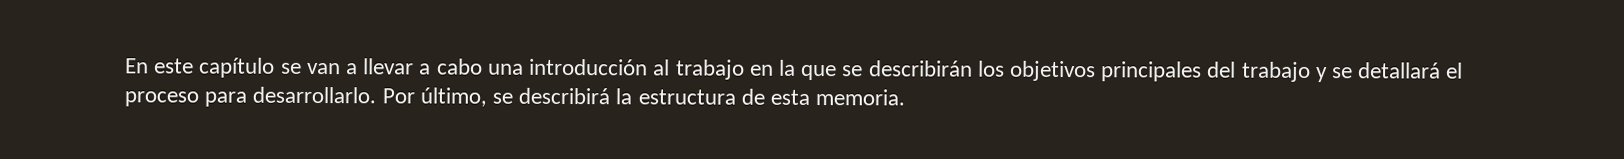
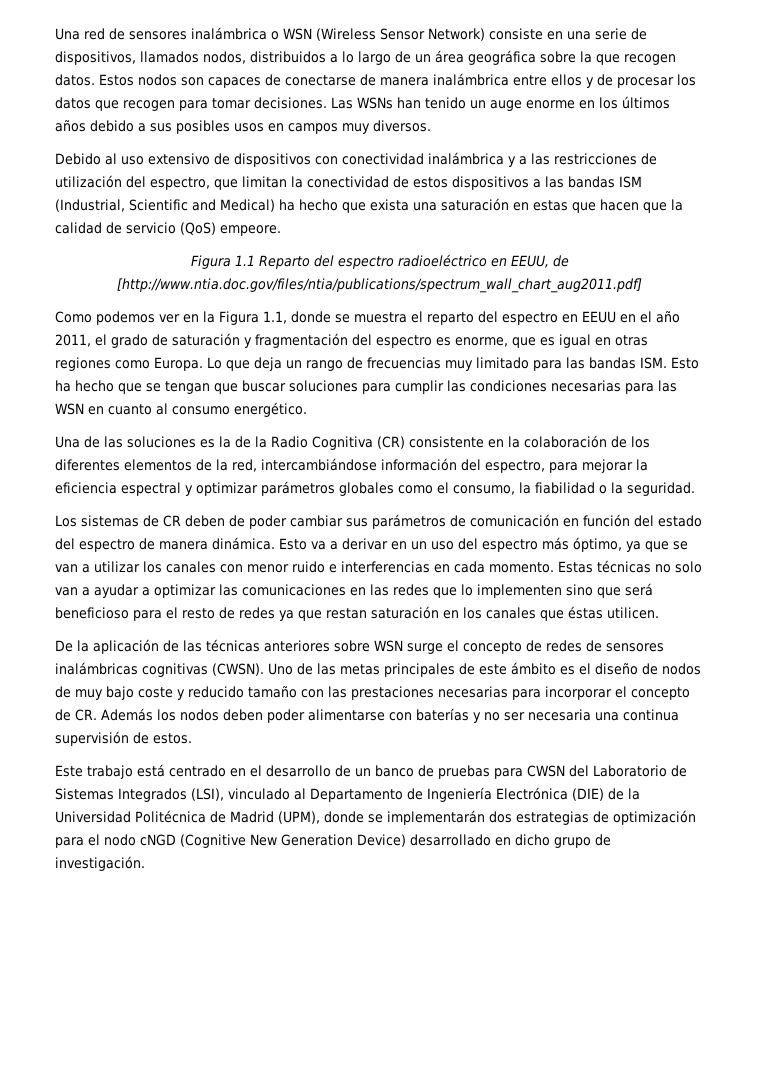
[125,57,1464,83] [124,86,906,107] En este capítulo se van a llevar a cabo una introducción al trabajo en la que se describirán los objetivos principales del trabajo y se detallará el proceso para desarrollarlo. Por último, se describirá la estructura de esta memoria. -> [55,27,647,41] [55,50,676,65] [55,73,696,88] [55,96,670,111] [55,120,431,134] [55,152,657,167] [55,175,642,190] [55,198,683,213] [55,222,281,236] [190,254,569,269] [117,278,642,293] [55,311,680,325] [55,333,648,348] [55,357,699,371] [55,380,677,394] [55,402,307,417] [55,435,650,450] [55,458,648,473] [55,481,695,496] [55,514,702,529] [55,537,688,552] [55,560,702,573] [55,583,653,598] [55,606,659,621] [55,639,664,654] [55,662,701,677] [55,686,690,700] [55,708,679,723] [55,731,192,746] [55,764,687,779] [55,787,640,802] [55,810,696,825] [55,834,611,848] [55,856,145,871] Una red de sensores inalámbrica o WSN (Wireless Sensor Network) consiste en una serie de dispositivos, llamados nodos, distribuidos a lo largo de un área geográfica sobre la que recogen datos. Estos nodos son capaces de conectarse de manera inalámbrica entre ellos y de procesar los datos que recogen para tomar decisiones. Las WSNs han tenido un auge enorme en los últimos años debido a sus posibles usos en campos muy diversos. // Debido al uso extensivo de dispositivos con conectividad inalámbrica y a las restricciones de utilización del espectro, que limitan la conectividad de estos dispositivos a las bandas ISM (Industrial, Scientific and Medical) ha hecho que exista una saturación en estas que hacen que la calidad de servicio (QoS) empeore. // Figura 1.1 Reparto del espectro radioeléctrico en EEUU, de [http://www.ntia.doc.gov/files/ntia/publications/spectrum_wall_chart_aug2011.pdf] // Como podemos ver en la Figura 1.1, donde se muestra el reparto del espectro en EEUU en el año 2011, el grado de saturación y fragmentación del espectro es enorme, que es igual en otras regiones como Europa. Lo que deja un rango de frecuencias muy limitado para las bandas ISM. Esto ha hecho que se tengan que buscar soluciones para cumplir las condiciones necesarias para las WSN en cuanto al consumo energético. // Una de las soluciones es la de la Radio Cognitiva (CR) consistente en la colaboración de los diferentes elementos de la red, intercambiándose información del espectro, para mejorar la eficiencia espectral y optimizar parámetros globales como el consumo, la fiabilidad o la seguridad. // Los sistemas de CR deben de poder cambiar sus parámetros de comunicación en función del estado del espectro de manera dinámica. Esto va a derivar en un uso del espectro más óptimo, ya que se van a utilizar los canales con menor ruido e interferencias en cada momento. Estas técnicas no solo van a ayudar a optimizar las comunicaciones en las redes que lo implementen sino que será beneficioso para el resto de redes ya que restan saturación en los canales que éstas utilicen. // De la aplicación de las técnicas anteriores sobre WSN surge el concepto de redes de sensores inalámbricas cognitivas (CWSN). Uno de las metas principales de este ámbito es el diseño de nodos de muy bajo coste y reducido tamaño con las prestaciones necesarias para incorporar el concepto de CR. Además los nodos deben poder alimentarse con baterías y no ser necesaria una continua supervisión de estos. // Este trabajo está centrado en el desarrollo de un banco de pruebas para CWSN del Laboratorio de Sistemas Integrados (LSI), vinculado al Departamento de Ingeniería Electrónica (DIE) de la Universidad Politécnica de Madrid (UPM), donde se implementarán dos estrategias de optimización para el nodo cNGD (Cognitive New Generation Device) desarrollado en dicho grupo de investigación.

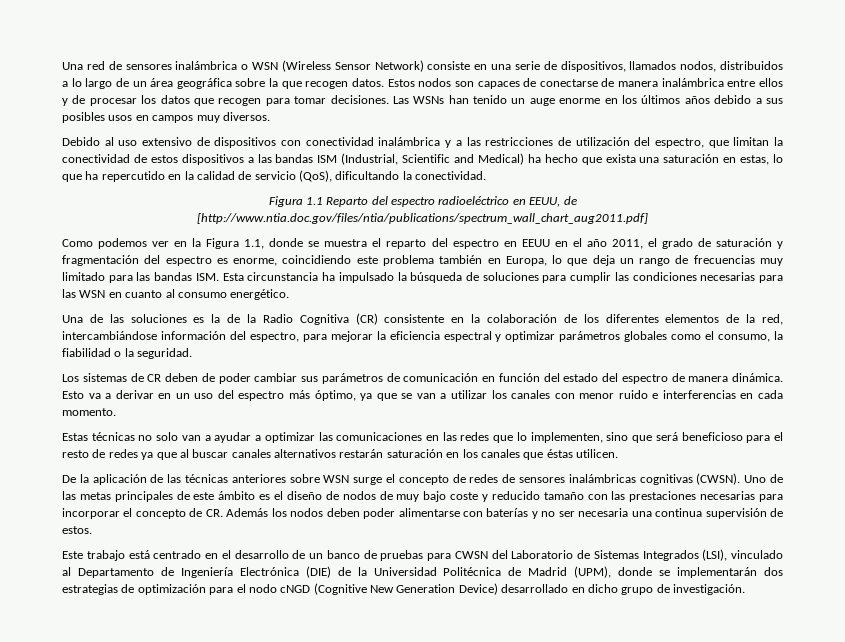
[533,199,683,213] [55,222,281,236] estas que hacen que la calidad de servicio (QoS) empeore. -> [740,154,783,165] [62,170,487,182] estas, lo que ha repercutido en la calidad de servicio (QoS), dificultando la conectividad.
[512,334,648,348] [55,357,222,371] que es igual en otras regiones como Europa. Lo -> [282,255,563,266] coincidiendo este problema también en Europa, lo
[671,357,699,369] [55,380,286,394] Esto ha hecho que se tengan que buscar -> [222,272,479,283] Esta circunstancia ha impulsado la búsqueda de
(554, 567) none -> (116, 412) //
[477,584,562,598] implementen -> [530,432,603,443] implementen,
[326,608,367,619] restan -> [179,449,384,458] al buscar canales alternativos restarán

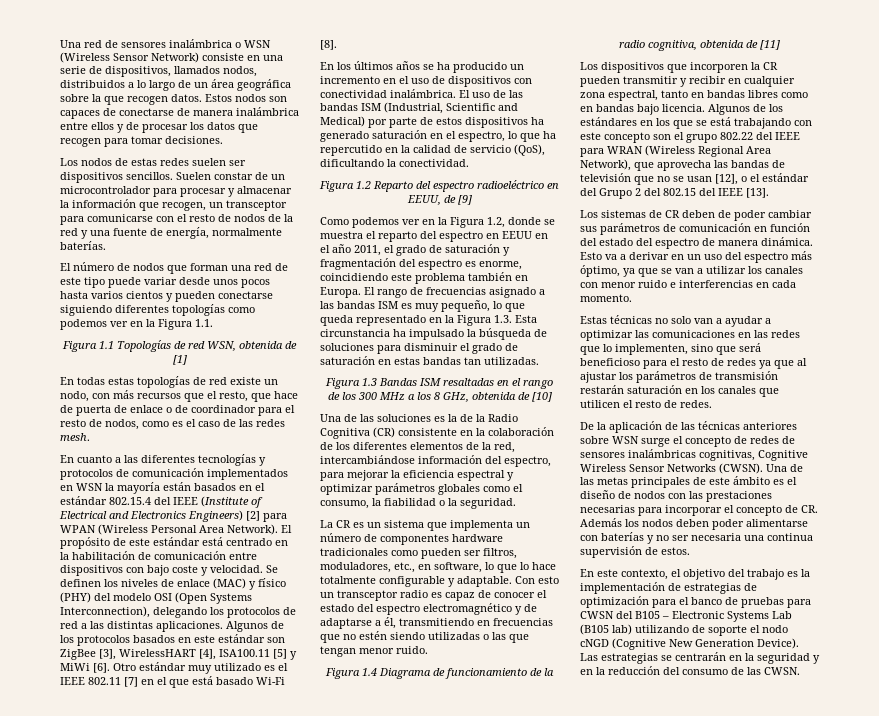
[392,95,784,106] [62,112,270,123] [62,137,784,148] [62,154,254,165] Las WSNs han tenido un auge enorme en los últimos años debido a sus posibles usos en campos muy diversos. // Debido al uso extensivo de dispositivos con conectividad inalámbrica y a las restricciones de utilización del espectro, que limitan la conectividad de estos dispositivos a -> [60,158,246,166] [60,172,285,183] [60,186,292,197] [60,199,287,211] [60,214,293,225] [60,227,282,239] [60,241,106,250] [60,262,288,274] [60,277,270,288] [60,291,273,302] [60,304,255,316] [60,319,213,330] [62,340,297,352] [172,355,187,365] [60,376,278,388] [60,390,298,402] [60,405,295,416] [60,419,285,430] [60,433,90,441] [60,454,266,466] [60,468,288,480] [60,482,265,494] [60,496,263,508] [59,510,287,522] [60,524,292,535] [60,537,288,549] [60,551,257,560] [60,565,278,576] [60,578,286,590] [60,592,252,604] [60,606,296,618] [60,621,284,632] [60,634,285,646] [60,649,297,660] [60,662,288,674] [60,676,285,688] [320,40,337,50] [320,61,524,73] [320,76,532,87] [320,89,506,98] // Los nodos de estas redes suelen ser dispositivos sencillos. Suelen constar de un microcontrolador para procesar y almacenar la información que recogen, un transceptor para comunicarse con el resto de nodos de la red y una fuente de energía, normalmente baterías. // El número de nodos que forman una red de este tipo puede variar desde unos pocos hasta varios cientos y pueden conectarse siguiendo diferentes topologías como podemos ver en la Figura 1.1. // Figura 1.1 Topologías de red WSN, obtenida de [1] // En todas estas topologías de red existe un nodo, con más recursos que el resto, que hace de puerta de enlace o de coordinador para el resto de nodos, como es el caso de las redes mesh. // En cuanto a las diferentes tecnologías y protocolos de comunicación implementados en WSN la mayoría están basados en el estándar 802.15.4 del IEEE (Institute of Electrical and Electronics Engineers) [2] para WPAN (Wireless Personal Area Network). El propósito de este estándar está centrado en la habilitación de comunicación entre dispositivos con bajo coste y velocidad. Se definen los niveles de enlace (MAC) y físico (PHY) del modelo OSI (Open Systems Interconnection), delegando los protocolos de red a las distintas aplicaciones. Algunos de los protocolos basados en este estándar son ZigBee [3], WirelessHART [4], ISA100.11 [5] y MiWi [6]. Otro estándar muy utilizado es el IEEE 802.11 [7] en el que está basado Wi-Fi [8]. // En los últimos años se ha producido un incremento en el uso de dispositivos con conectividad inalámbrica. El uso de
[527,154,770,165] ha hecho que exista una saturación en estas, -> [368,117,544,128] [320,130,505,142] por parte de estos dispositivos ha generado saturación en el espectro,
[305,197,323,205] 1.1 -> [356,181,371,189] 1.2
[197,213,648,224] [http://www.ntia.doc.gov/files/ntia/publications/spectrum_wall_chart_aug2011.pdf] -> [457,195,472,205] [9]
[244,239,265,249] 1.1, -> [487,217,505,228] 1.2,
[505,255,784,266] [62,272,219,283] Europa, lo que deja un rango de frecuencias muy limitado para las bandas ISM. -> [320,287,545,298] [320,300,525,312] [320,315,512,326] Europa. El rango de frecuencias asignado a las bandas ISM es muy pequeño, lo que queda representado en la Figura 1.3.
[570,272,783,283] [62,289,290,300] cumplir las condiciones necesarias para las WSN en cuanto al consumo energético. -> [404,343,518,354] [320,356,539,365] [325,378,553,389] [327,392,552,403] disminuir el grado de saturación en estas bandas tan utilizadas. // Figura 1.3 Bandas ISM resaltadas en el rango de los 300 MHz a los 8 GHz, obtenida de [10]
(193, 353) none -> [320,520,530,531] [320,533,503,545] [320,548,517,559] [320,562,556,573] [320,576,559,587] [320,590,547,601] [320,603,537,615] [320,617,553,629] [320,631,529,643] [320,646,428,657] [325,668,554,679] [619,40,780,51] [580,62,778,73] [580,76,795,87] [580,90,808,101] [580,104,783,115] [580,117,812,129] [580,132,800,143] [580,145,771,157] [580,159,785,171] [580,173,809,185] [580,188,769,199] // La CR es un sistema que implementa un número de componentes hardware tradicionales como pueden ser filtros, moduladores, etc., en software, lo que lo hace totalmente configurable y adaptable. Con esto un transceptor radio es capaz de conocer el estado del espectro electromagnético y de adaptarse a él, transmitiendo en frecuencias que no estén siendo utilizadas o las que tengan menor ruido. // Figura 1.4 Diagrama de funcionamiento de la radio cognitiva, obtenida de [11] // Los dispositivos que incorporen la CR pueden transmitir y recibir en cualquier zona espectral, tanto en bandas libres como en bandas bajo licencia. Algunos de los estándares en los que se está trabajando con este concepto son el grupo 802.22 del IEEE para WRAN (Wireless Regional Area Network), que aprovecha las bandas de televisión que no se usan [12], o el estándar del Grupo 2 del 802.15 del IEEE [13].
[192,449,336,458] buscar canales alternativos -> [580,371,778,383] ajustar los parámetros de transmisión
[546,449,618,458] éstas utilicen. -> [580,400,712,408] utilicen el resto de redes.
[639,473,767,485] cognitivas (CWSN). Uno -> [699,450,808,461] [580,463,787,474] cognitivas, Cognitive Wireless Sensor Networks (CWSN). Una
[379,491,584,502] de muy bajo coste y reducido tamaño -> (665, 495) none
[62,550,323,561] Este trabajo está centrado en el desarrollo de un -> [580,569,810,580] [580,582,757,594] [580,596,689,608] En este contexto, el objetivo del trabajo es la implementación de estrategias de optimización para el
[511,549,783,561] [62,566,783,578] [62,584,234,595] Laboratorio de Sistemas Integrados (LSI), vinculado al Departamento de Ingeniería Electrónica (DIE) de la Universidad Politécnica de Madrid (UPM), donde se implementarán dos estrategias de optimización para -> [635,611,792,622] [580,624,747,636] B105 – Electronic Systems Lab (B105 lab) utilizando de soporte
[458,583,745,595] Device) desarrollado en dicho grupo de investigación. -> [757,638,799,649] [580,652,820,664] [580,666,800,675] Device). Las estrategias se centrarán en la seguridad y en la reducción del consumo de las CWSN.

